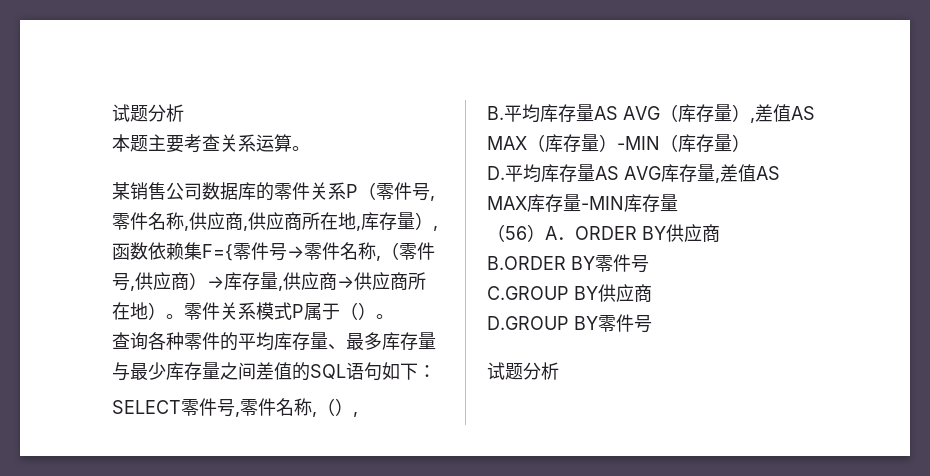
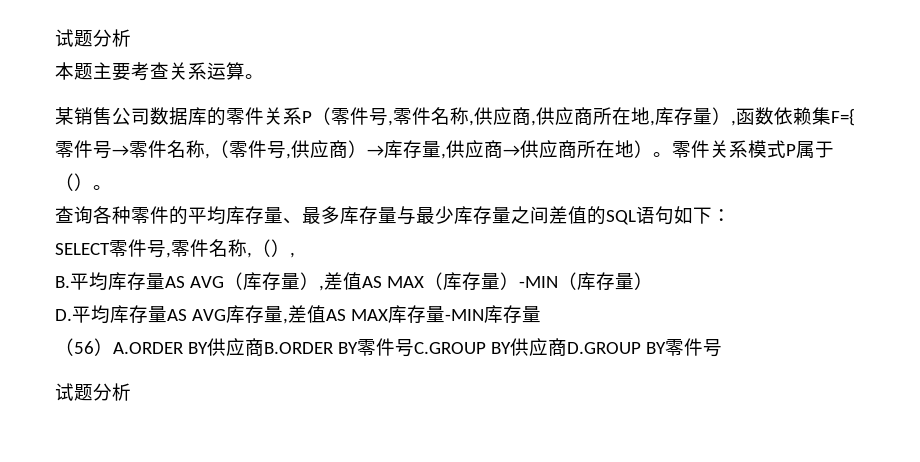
[545,224,720,242] A．ORDER BY供应商 // -> [113,338,264,356] A.ORDER BY供应商
(649, 264) // -> (414, 348) none
(652, 293) // -> (567, 347) none

